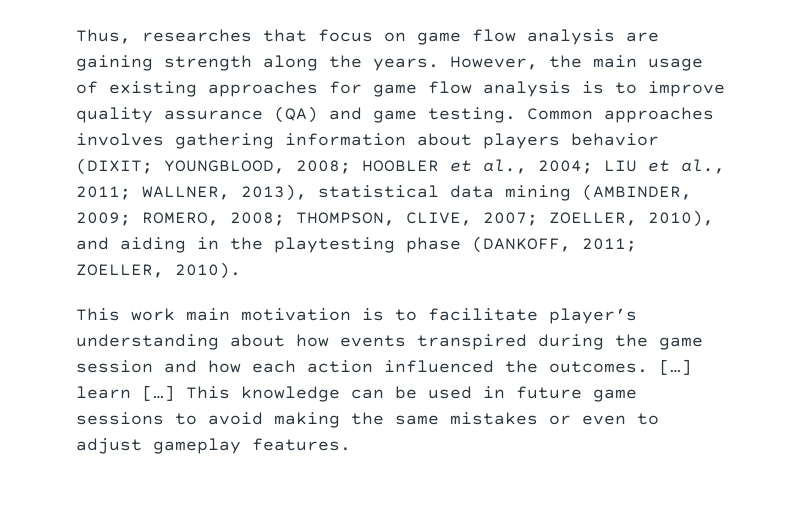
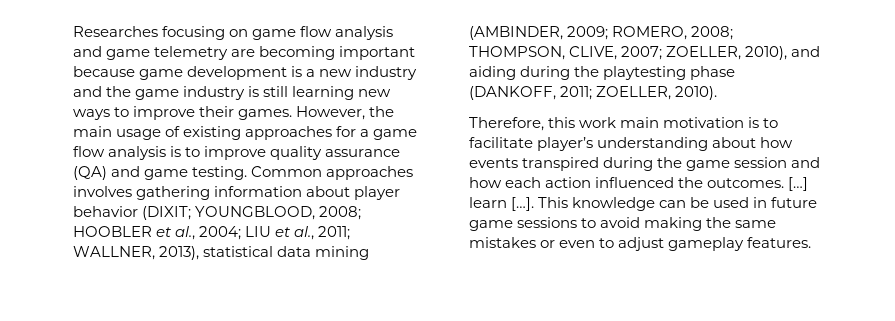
[76,29,659,45] [76,55,439,71] Thus, researches that focus on game flow analysis are gaining strength along the years. -> [73,26,394,40] [73,46,416,60] [73,66,418,80] [73,86,392,100] [73,106,293,120] Researches focusing on game flow analysis and game telemetry are becoming important because game development is a new industry and the game industry is still learning new ways to improve their games.
(362, 87) none -> [360,129,370,137] a
[483,133,560,149] players -> [354,186,401,200] player
[197,237,219,250] in -> [520,66,571,80] during
[76,308,120,321] This -> [469,117,576,131] Therefore, this
[142,385,175,401] […] -> [511,197,535,211] […].

